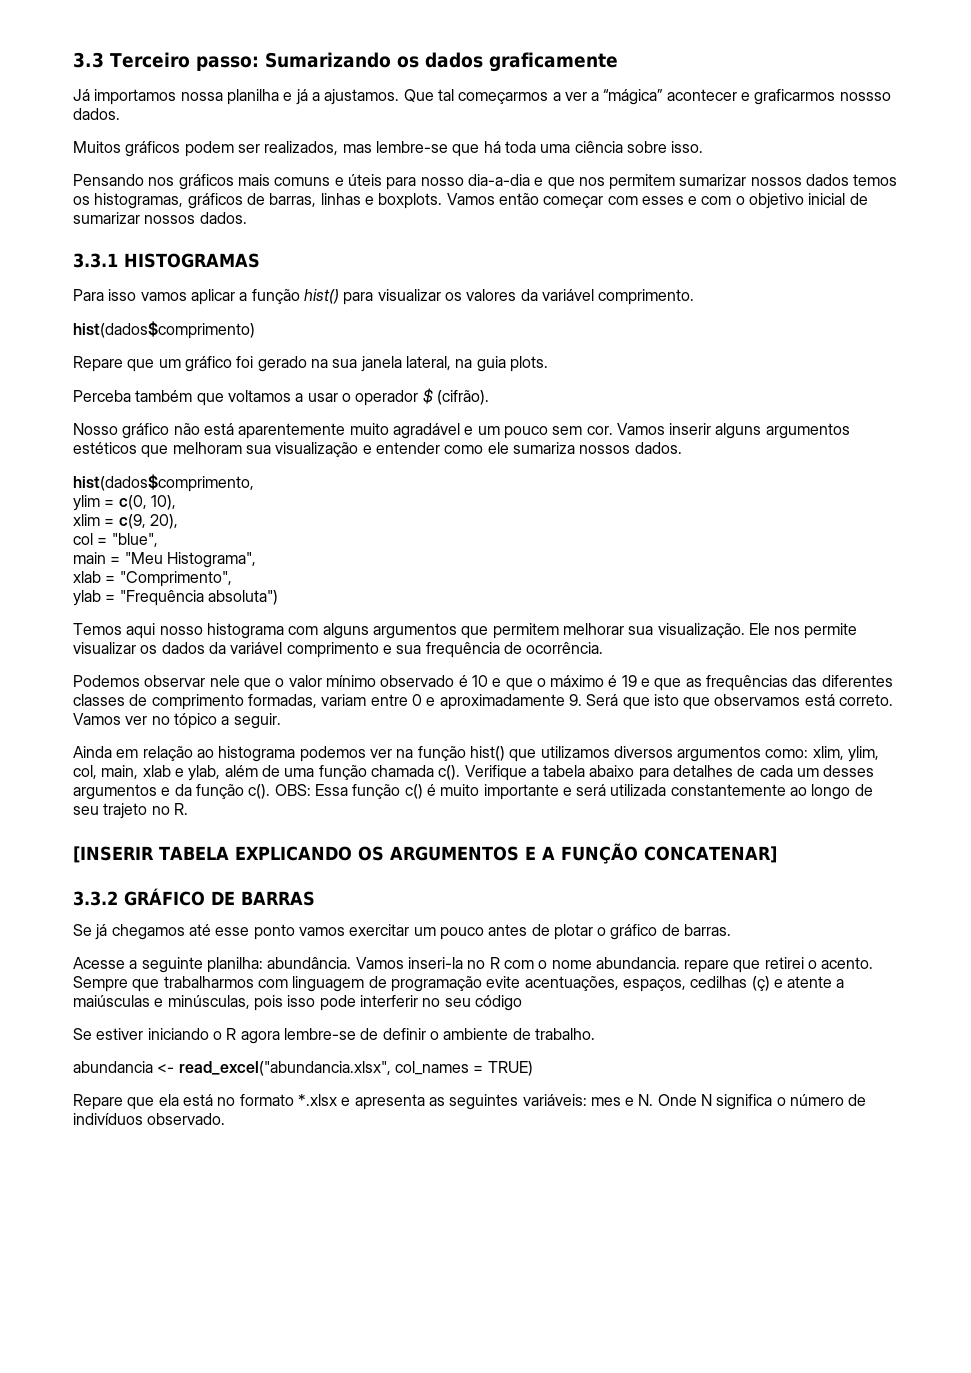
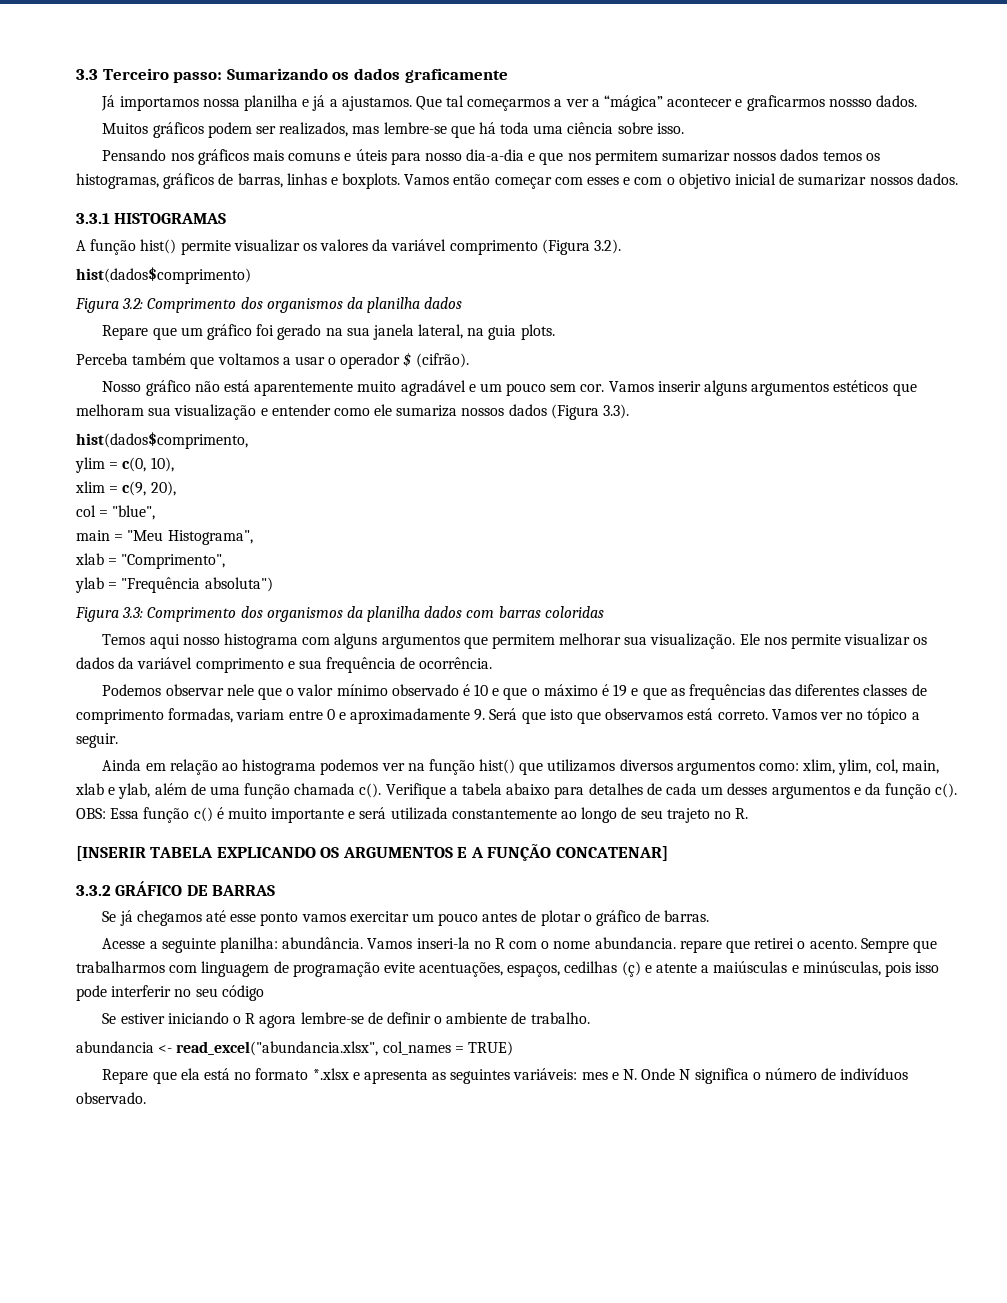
[73,289,374,305] Para isso vamos aplicar a função hist() para -> [76,239,231,255] A função hist() permite
[598,289,695,305] [73,321,255,339] comprimento. // hist(dados$comprimento) -> [449,239,622,255] [76,267,251,284] [75,297,463,313] comprimento (Figura 3.2). // hist(dados$comprimento) // Figura 3.2: Comprimento dos organismos da planilha dados
[634,442,682,454] dados. -> [508,404,630,420] dados (Figura 3.3).
(278, 597) none -> [75,606,604,622] // Figura 3.3: Comprimento dos organismos da planilha dados com barras coloridas

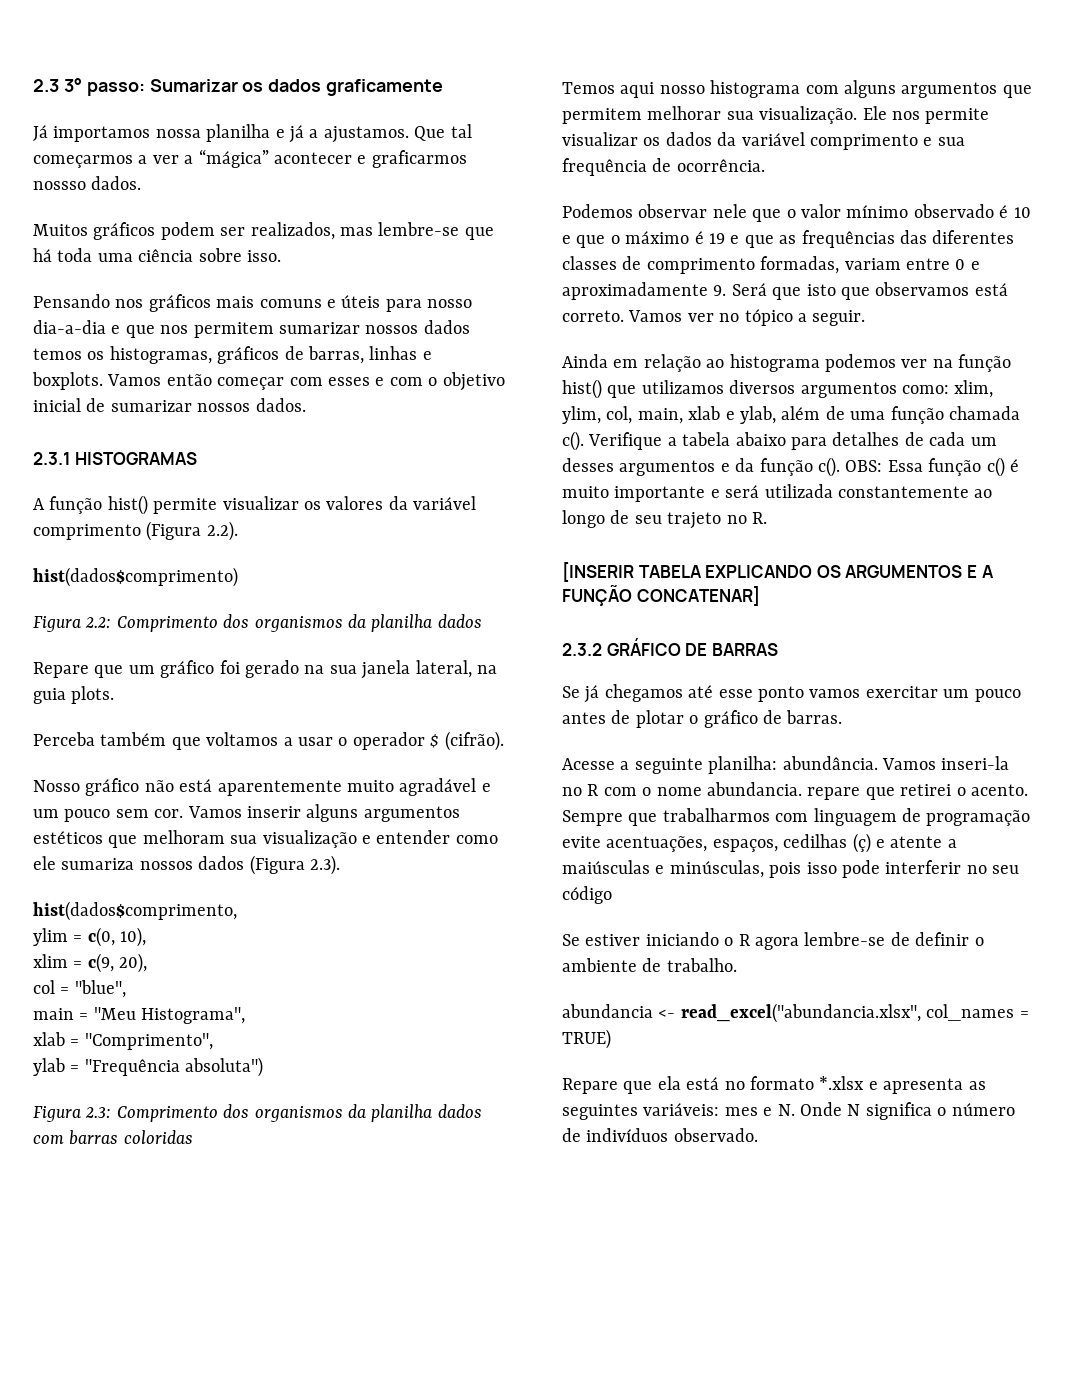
[76,68,328,83] 3.3 Terceiro passo: Sumarizando -> [33,78,238,96] 2.3 3° passo: Sumarizar
[76,213,110,224] 3.3.1 -> [33,452,70,465] 2.3.1
[594,239,622,254] 3.2). -> [206,521,238,541] 2.2).
[122,298,144,309] 3.2: -> [85,617,112,628] 2.2:
[603,404,630,419] 3.3). -> [310,855,340,875] 2.3).
[122,607,144,618] 3.3: -> [85,1107,112,1118] 2.3:
[76,885,111,896] 3.3.2 -> [562,643,602,656] 2.3.2

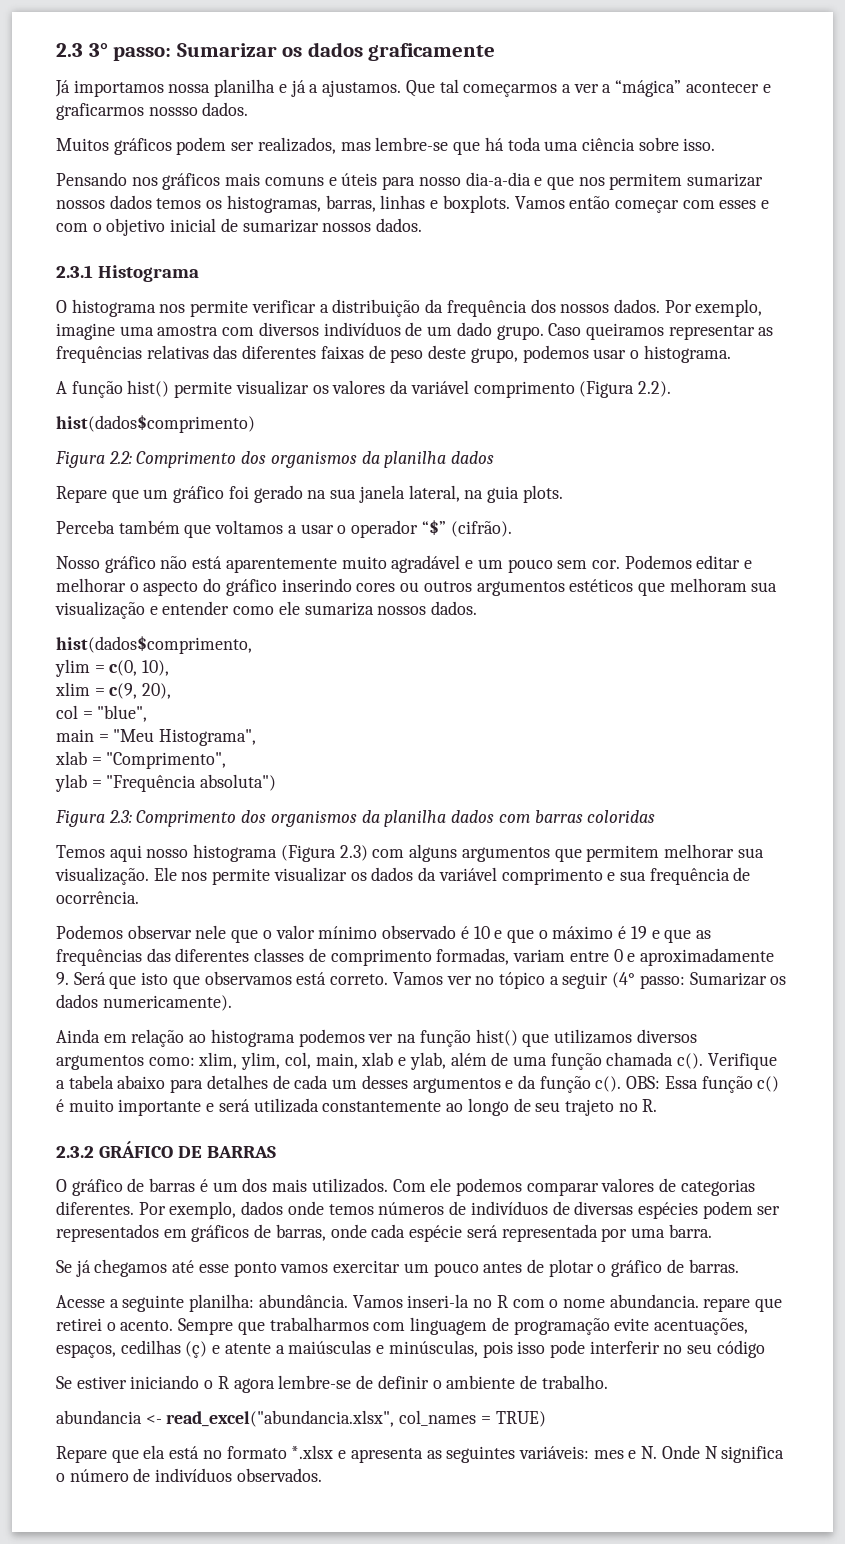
[217,346,304,364] gráficos de -> (321, 204) none
[74,452,197,465] HISTOGRAMAS -> [98,265,200,282] [56,299,763,317] [56,322,774,340] [56,345,731,363] Histograma // O histograma nos permite verificar a distribuição da frequência dos nossos dados. Por exemplo, imagine uma amostra com diversos indivíduos de um dado grupo. Caso queiramos representar as frequências relativas das diferentes faixas de peso deste grupo, podemos usar o histograma.
[430,734,440,748] $ -> [421,520,446,535] “$”
[187,804,359,822] Vamos inserir alguns -> [624,555,753,569] [56,578,472,596] Podemos editar e melhorar o aspecto do gráfico inserindo cores ou outros
[198,855,340,875] dados (Figura 2.3). -> [431,601,478,615] dados.
(801, 89) none -> [280,845,368,862] (Figura 2.3)
[812,310,866,326] seguir. -> [562,972,787,989] [56,994,232,1011] seguir (4° passo: Sumarizar os dados numericamente).
[562,562,994,582] [562,584,760,606] [562,638,778,656] [INSERIR TABELA EXPLICANDO OS ARGUMENTOS E A FUNÇÃO CONCATENAR] // 2.3.2 GRÁFICO DE BARRAS -> [56,1141,277,1158] [56,1178,755,1196] [56,1201,781,1219] [56,1224,712,1242] 2.3.2 GRÁFICO DE BARRAS // O gráfico de barras é um dos mais utilizados. Com ele podemos comparar valores de categorias diferentes. Por exemplo, dados onde temos números de indivíduos de diversas espécies podem ser representados em gráficos de barras, onde cada espécie será representada por uma barra.
[673,1128,758,1142] observado. -> [236,1468,322,1482] observados.

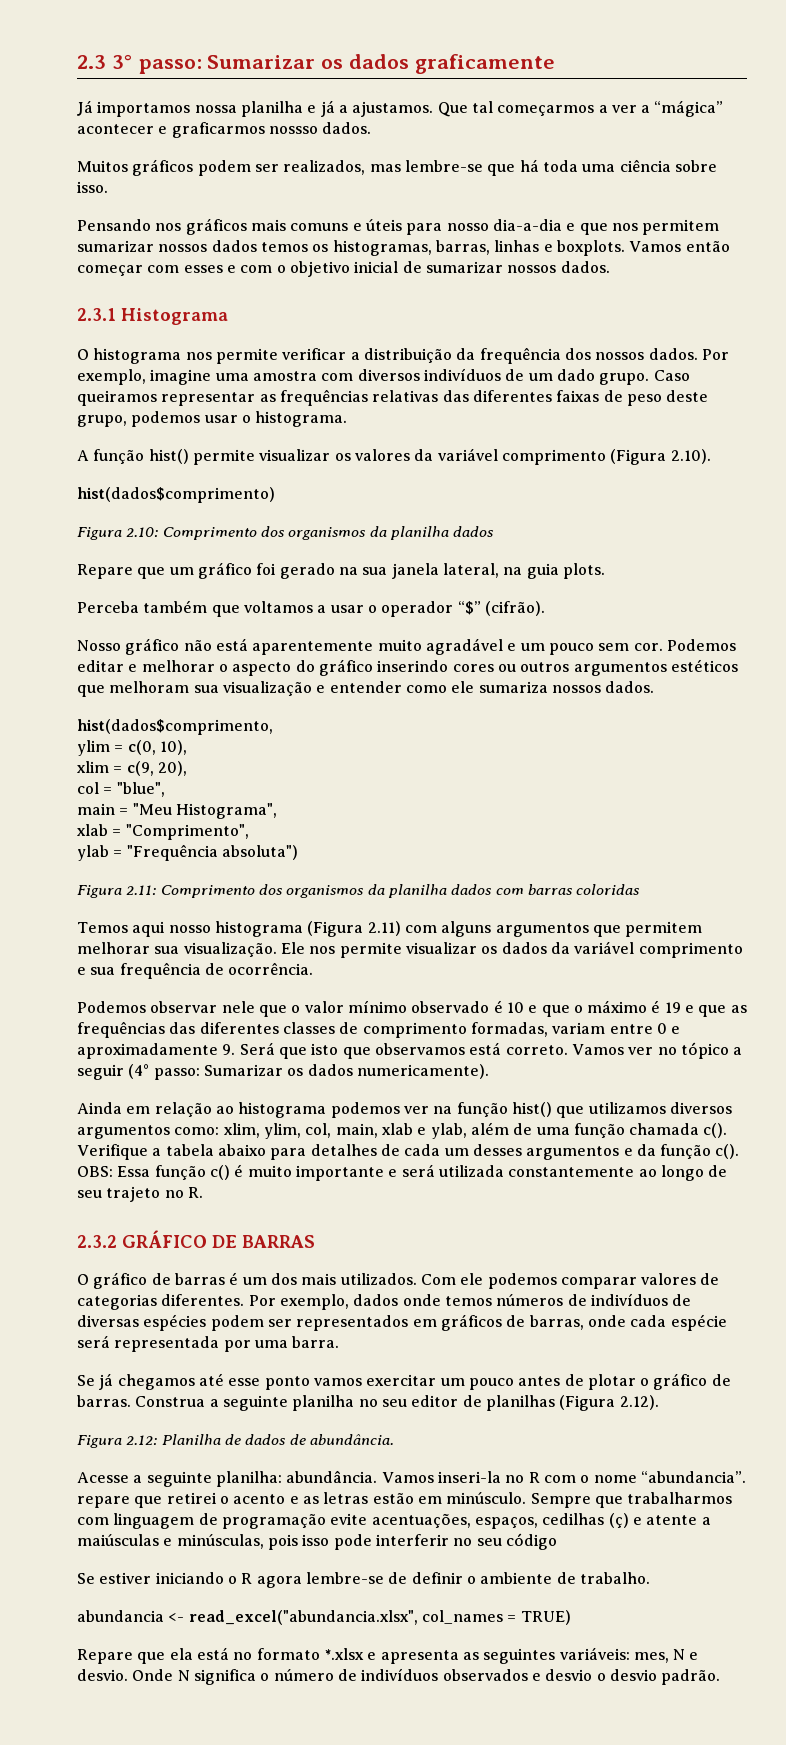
[637,381,671,397] 2.2). -> [670,449,711,464] 2.10).
[108,451,132,464] 2.2: -> [126,527,159,537] 2.10:
[108,810,132,823] 2.3: -> [126,885,157,895] 2.11:
[339,845,368,861] 2.3) -> [367,921,401,936] 2.11)
(739, 1266) none -> [135,1395,659,1411] [77,1434,394,1448] Construa a seguinte planilha no seu editor de planilhas (Figura 2.12). // Figura 2.12: Planilha de dados de abundância.
[609,1294,699,1308] abundancia. -> [640,1471,746,1483] “abundancia”.
[120,1320,174,1331] acento. -> [233,1492,527,1504] acento e as letras estão em minúsculo.
[593,1446,658,1459] mes e N. -> [633,1649,699,1663] [77,1669,128,1681] mes, N e desvio.
[236,1468,322,1482] observados. -> [442,1669,721,1685] observados e desvio o desvio padrão.

